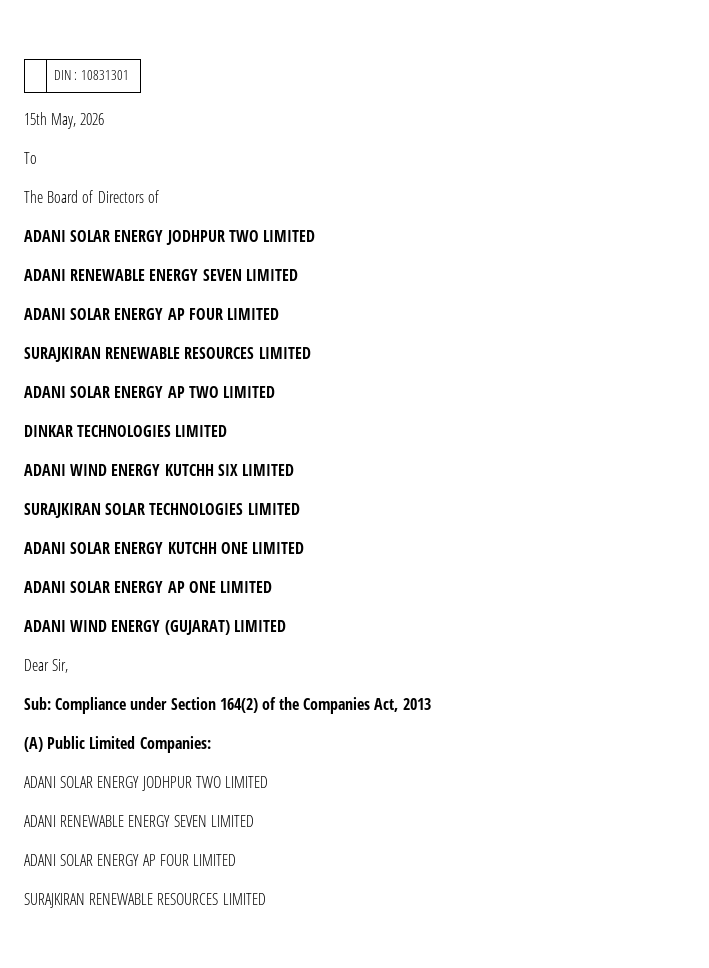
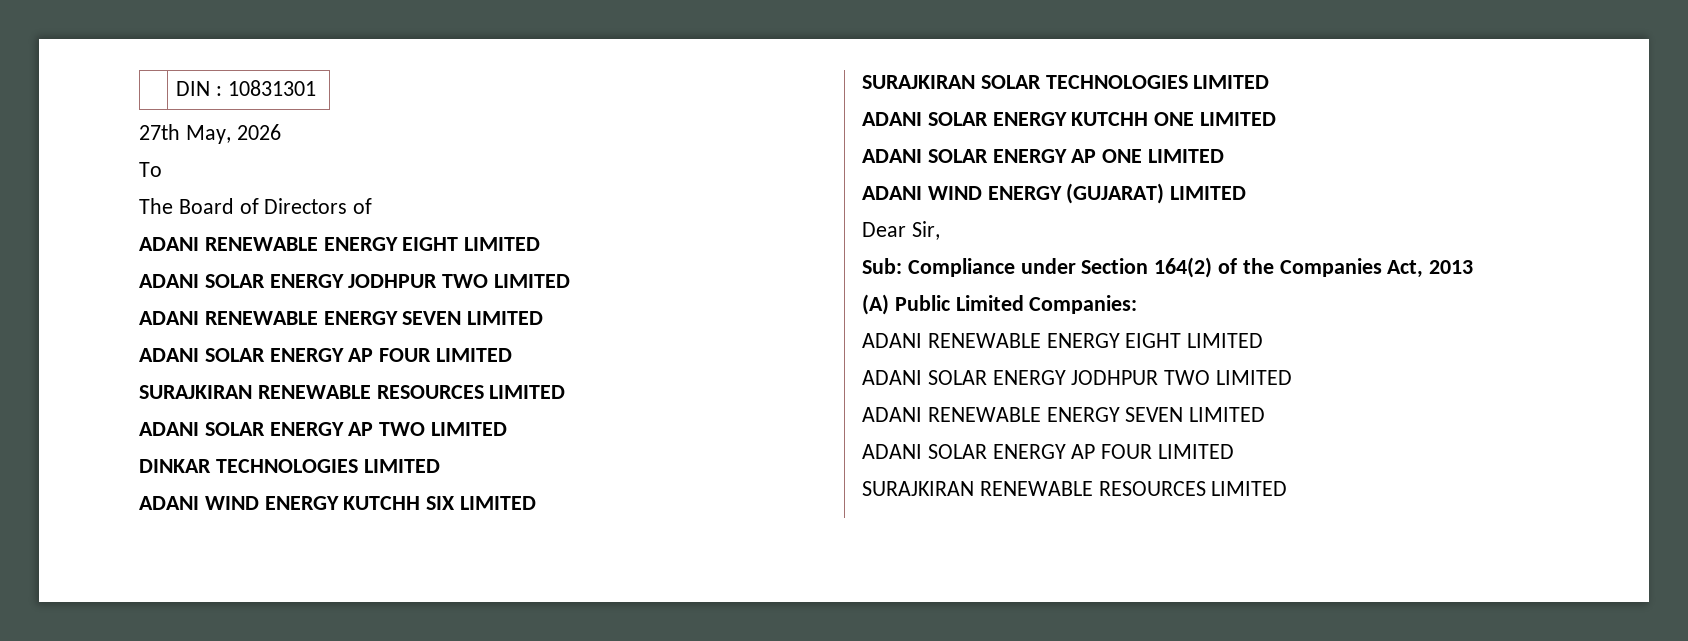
[24,112,47,125] 15th -> [139,124,180,140] 27th
(159, 196) none -> [139,237,541,251] // ADANI RENEWABLE ENERGY EIGHT LIMITED
(211, 744) none -> [862,333,1264,348] // ADANI RENEWABLE ENERGY EIGHT LIMITED

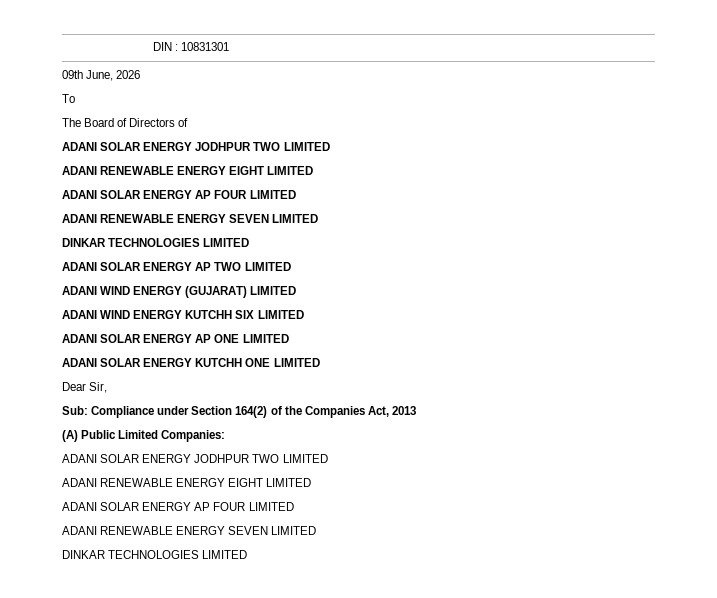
[139,124,231,144] 27th May, -> [62,70,114,81] 09th June,
[139,237,541,251] [139,274,571,288] [139,311,544,325] [139,348,513,362] [139,385,484,399] // ADANI RENEWABLE ENERGY EIGHT LIMITED // ADANI SOLAR ENERGY JODHPUR TWO LIMITED // ADANI RENEWABLE ENERGY SEVEN LIMITED // ADANI SOLAR ENERGY AP FOUR LIMITED // SURAJKIRAN RENEWABLE RESOURCES -> [62,142,330,151] [62,166,314,175] [62,190,296,199] [62,214,319,223] [62,238,201,247] // ADANI SOLAR ENERGY JODHPUR TWO LIMITED // ADANI RENEWABLE ENERGY EIGHT LIMITED // ADANI SOLAR ENERGY AP FOUR LIMITED // ADANI RENEWABLE ENERGY SEVEN LIMITED // DINKAR TECHNOLOGIES
[139,459,358,473] DINKAR TECHNOLOGIES -> [62,286,248,298] ADANI WIND ENERGY (GUJARAT)
[862,75,1270,89] [862,112,1277,126] // SURAJKIRAN SOLAR TECHNOLOGIES LIMITED // ADANI SOLAR ENERGY KUTCHH ONE LIMITED -> (304, 314) none
[927,183,1165,204] WIND ENERGY (GUJARAT) -> [100,358,271,367] SOLAR ENERGY KUTCHH ONE
[862,333,1264,348] [862,370,1293,385] [862,407,1266,422] [862,444,1235,459] [862,481,1206,496] // ADANI RENEWABLE ENERGY EIGHT LIMITED // ADANI SOLAR ENERGY JODHPUR TWO LIMITED // ADANI RENEWABLE ENERGY SEVEN LIMITED // ADANI SOLAR ENERGY AP FOUR LIMITED // SURAJKIRAN RENEWABLE RESOURCES -> [62,454,328,463] [62,478,312,487] [62,502,294,511] [62,526,317,535] [62,550,200,559] // ADANI SOLAR ENERGY JODHPUR TWO LIMITED // ADANI RENEWABLE ENERGY EIGHT LIMITED // ADANI SOLAR ENERGY AP FOUR LIMITED // ADANI RENEWABLE ENERGY SEVEN LIMITED // DINKAR TECHNOLOGIES

